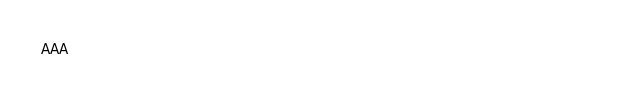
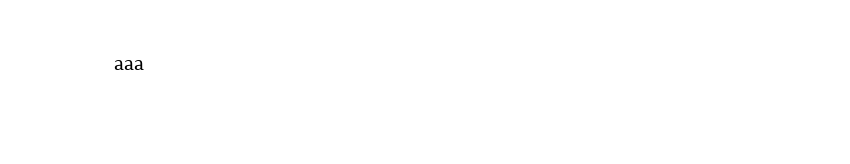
[41,43,69,54] AAA -> [114,60,144,70] aaa

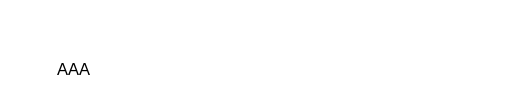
[114,60,144,70] aaa -> [57,63,90,75] AAA

